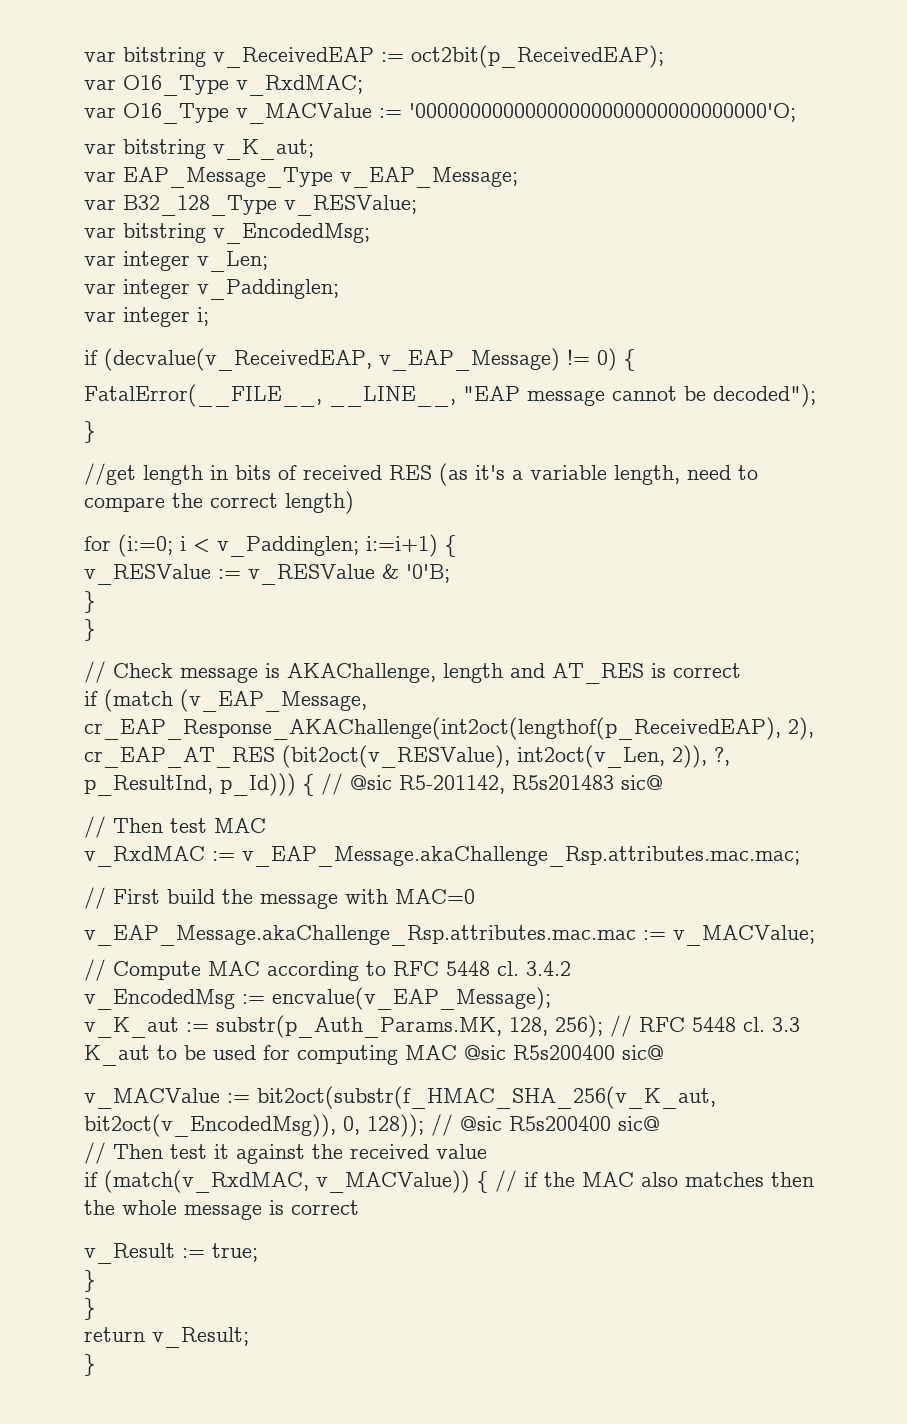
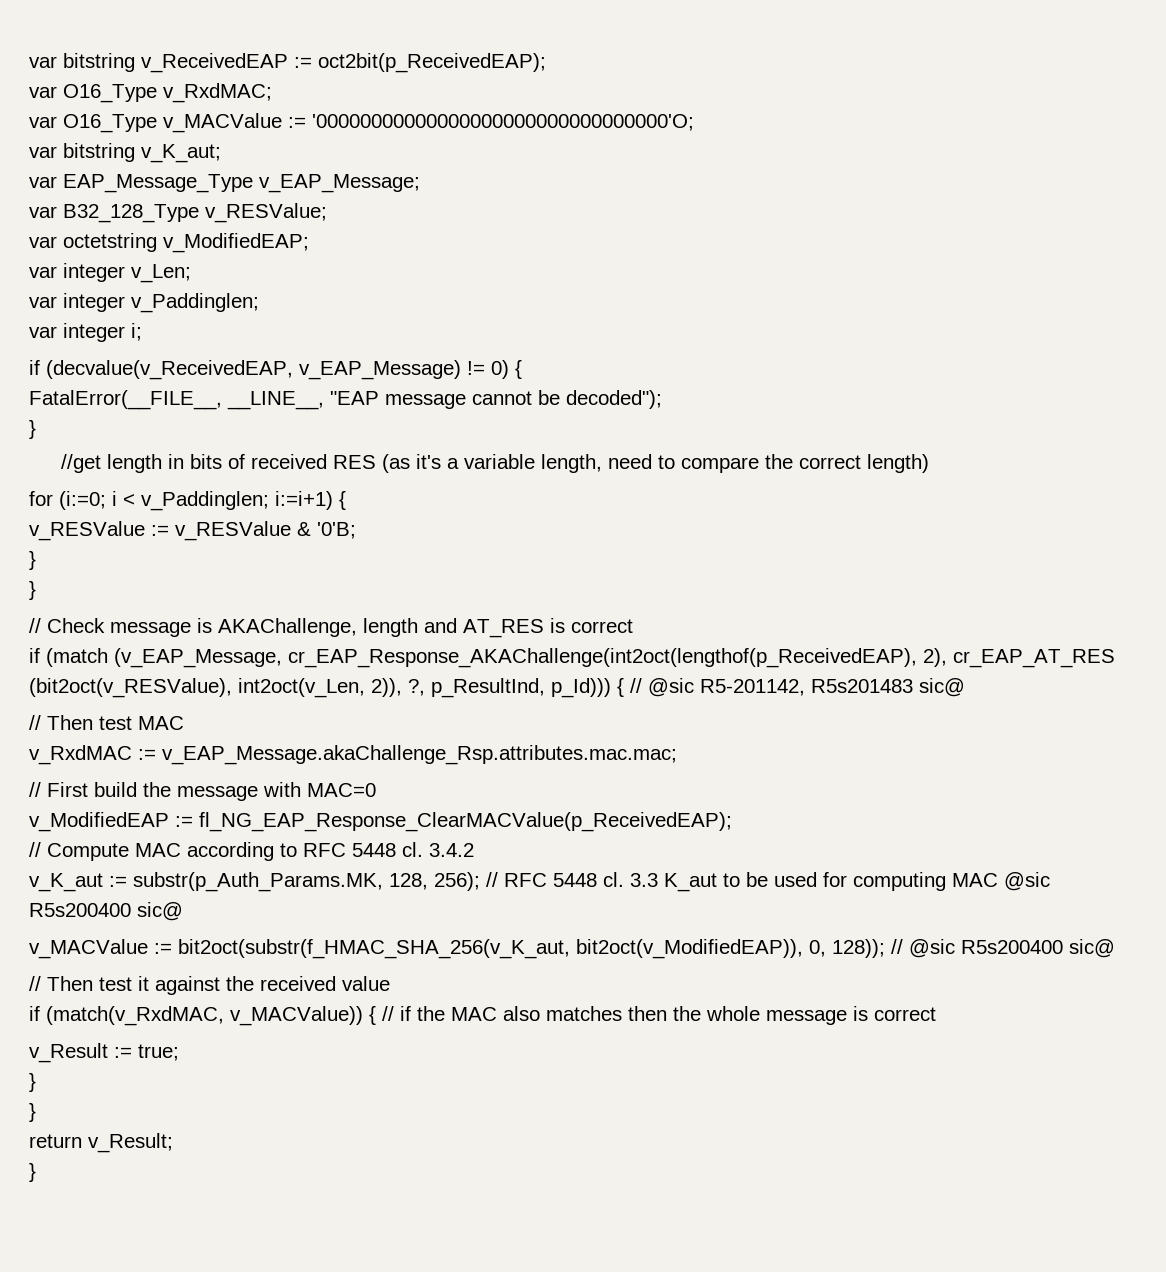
[123,223,370,244] bitstring v_EncodedMsg; -> [63,233,309,253] octetstring v_ModifiedEAP;
[84,925,815,946] v_EAP_Message.akaChallenge_Rsp.attributes.mac.mac := v_MACValue; -> [29,812,732,832] v_ModifiedEAP := fl_NG_EAP_Response_ClearMACValue(p_ReceivedEAP);
[84,987,551,1010] // v_EncodedMsg := encvalue(v_EAP_Message); -> (474, 850) none
[84,1114,336,1137] bit2oct(v_EncodedMsg)), -> [576,939,803,959] bit2oct(v_ModifiedEAP)),

